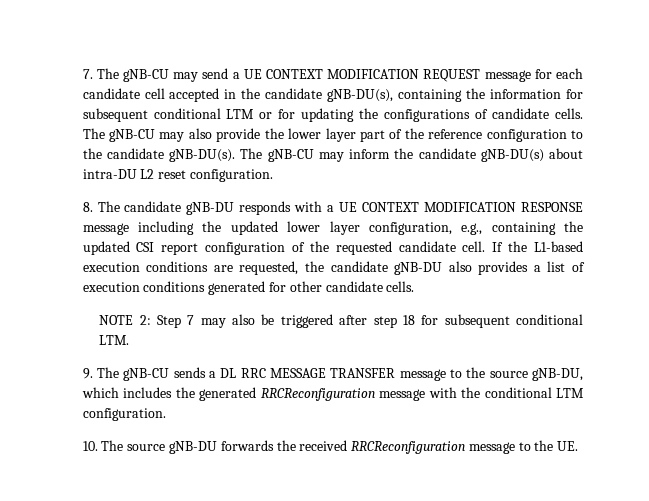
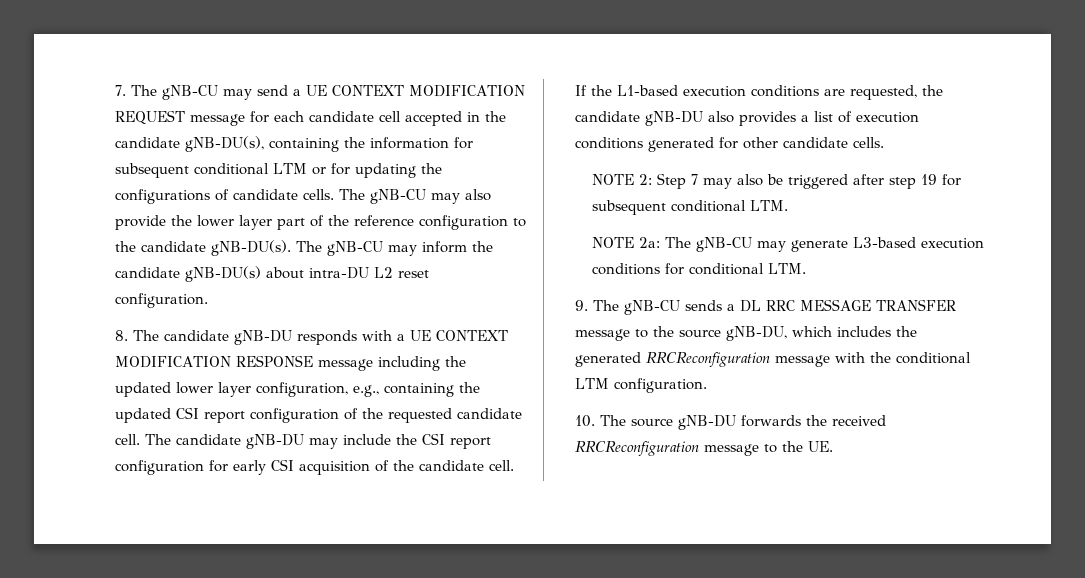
(486, 246) none -> [145,433,492,449] [115,459,515,475] The candidate gNB-DU may include the CSI report configuration for early CSI acquisition of the candidate cell.
[402,315,415,325] 18 -> [921,174,938,185] 19
(130, 340) none -> [592,237,985,252] [592,263,807,275] // NOTE 2a: The gNB-CU may generate L3-based execution conditions for conditional LTM.

